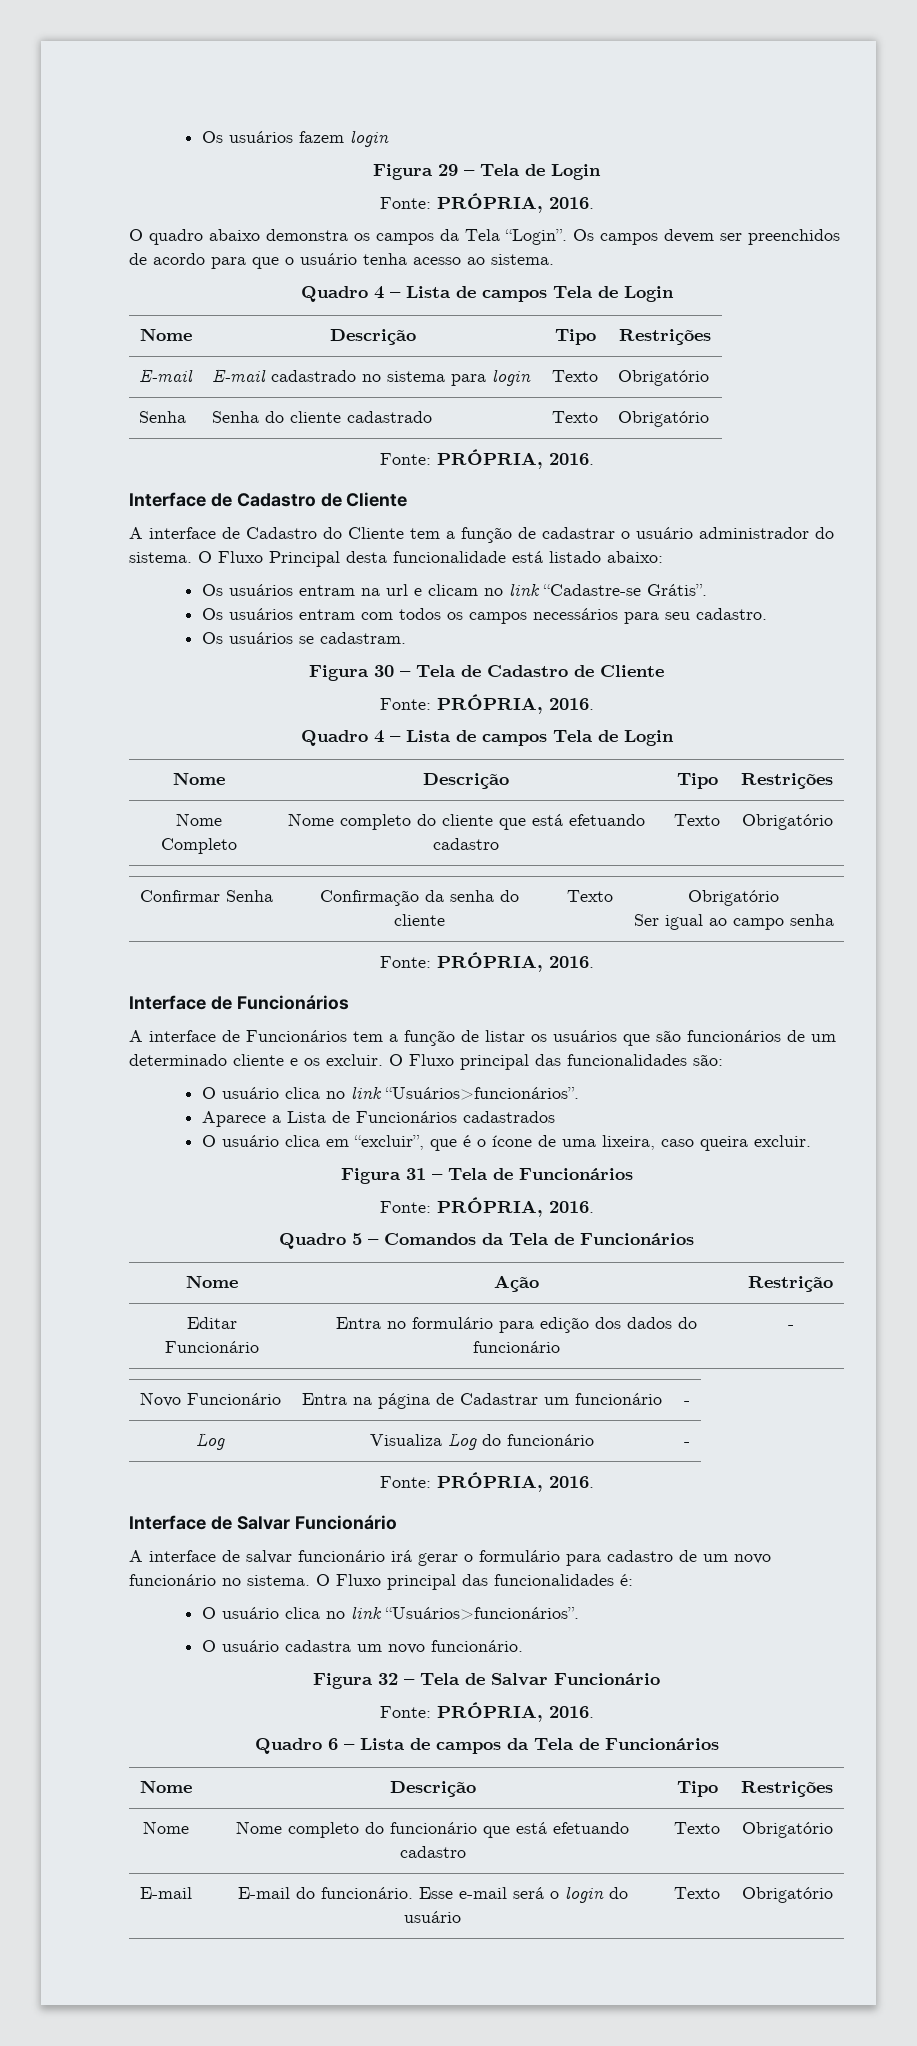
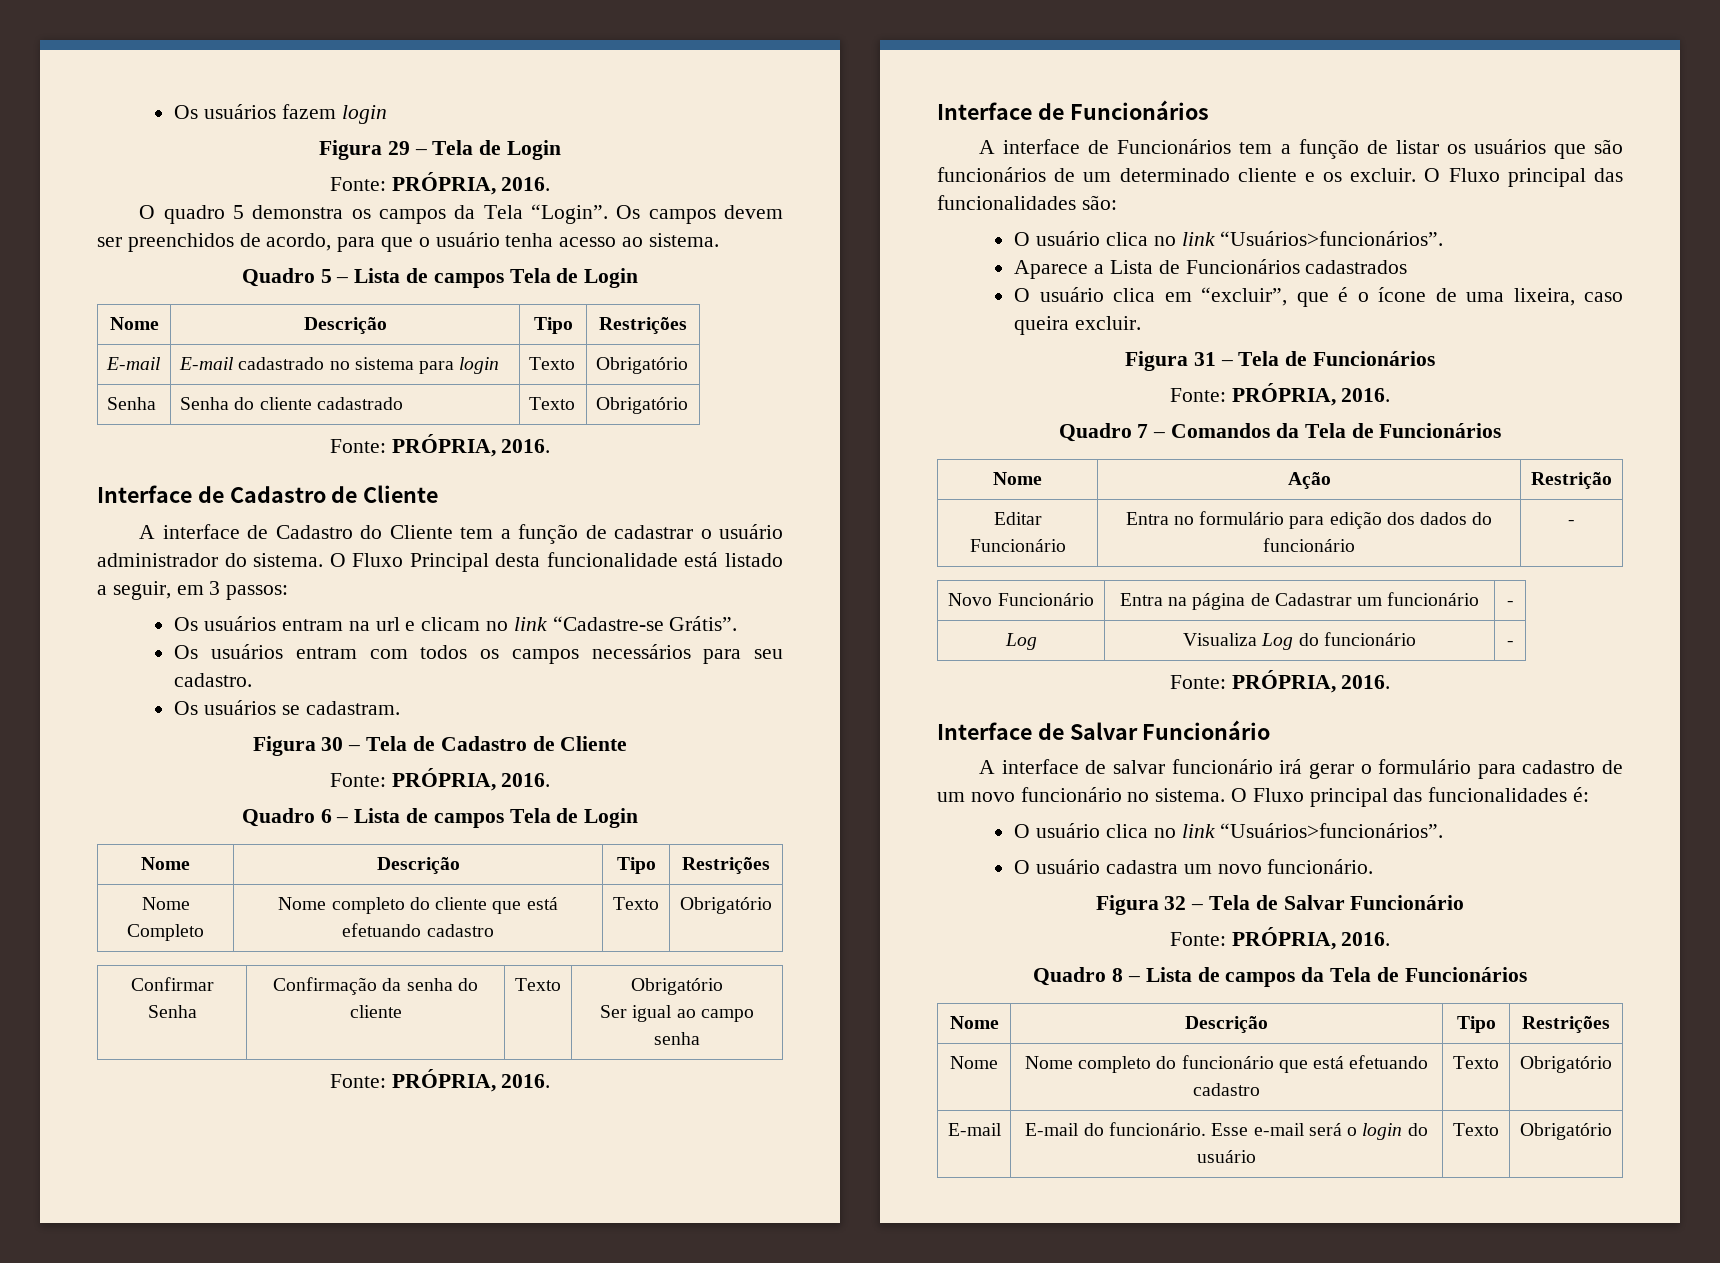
[209,229,260,241] abaixo -> [232,205,244,219] 5
[153,253,205,265] acordo -> [266,233,332,251] acordo,
[373,286,384,299] 4 -> [320,269,332,283] 5
[607,551,663,563] abaixo: -> [97,581,289,600] a seguir, em 3 passos:
[373,730,384,743] 4 -> [320,809,332,823] 6
[352,1233,362,1245] 5 -> [1137,424,1149,438] 7
[327,1738,338,1750] 6 -> [1112,968,1124,982] 8

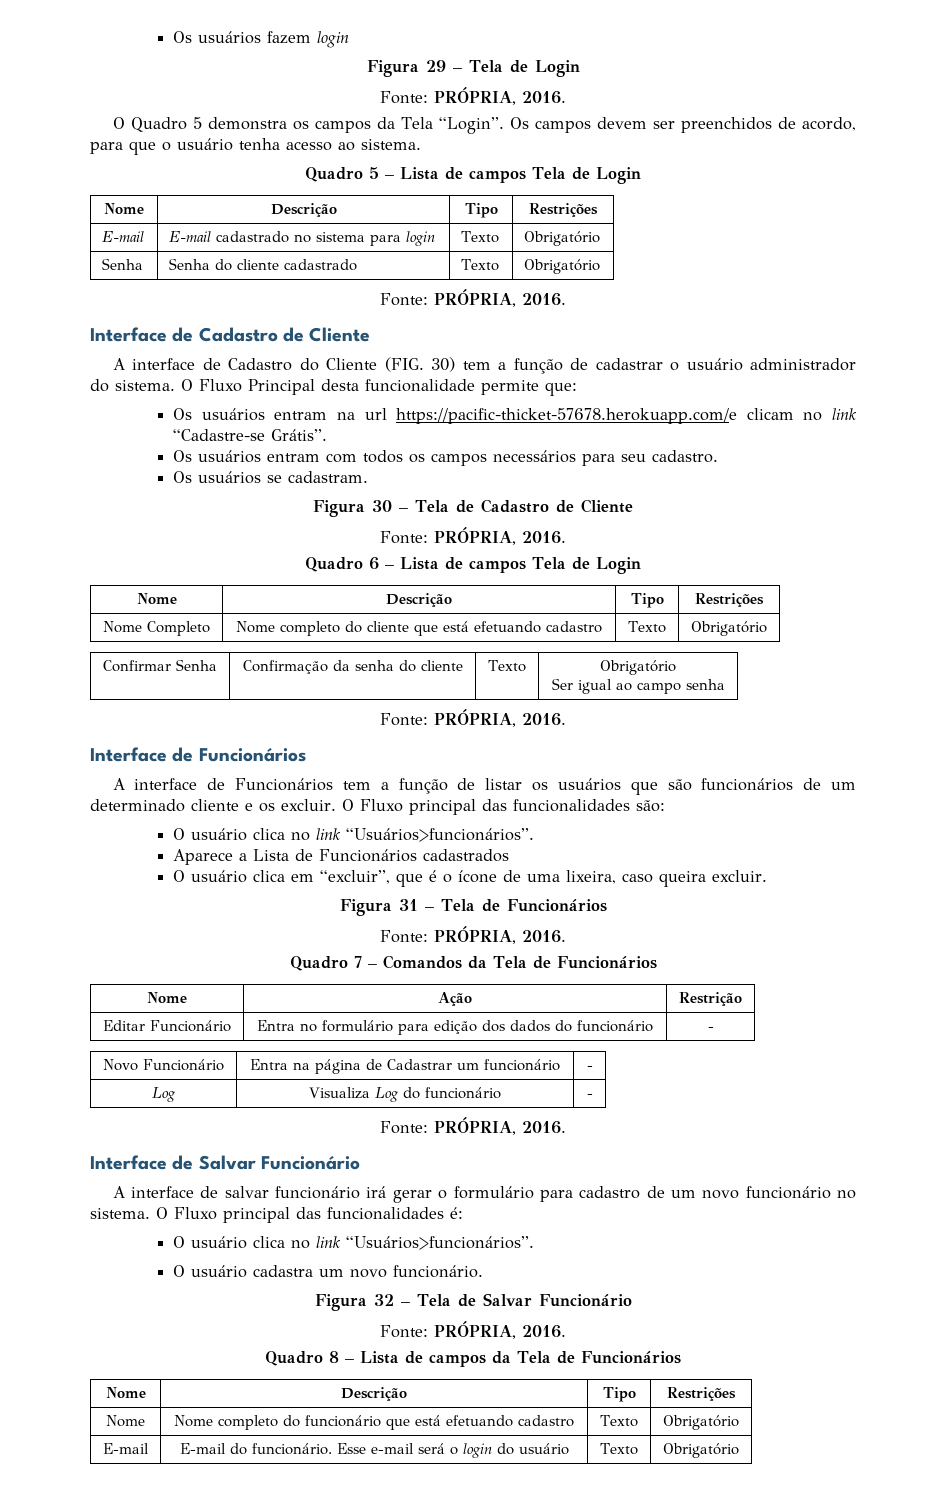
[163,205,225,224] quadro -> [130,117,187,132] Quadro
(453, 532) none -> [384,357,456,372] (FIG. 30)
[684,552,783,567] [97,581,289,600] está listado a seguir, em 3 passos: -> [481,380,577,396] permite que:
[405,621,416,631] e -> [396,408,738,424] https://pacific-thicket-57678.herokuapp.com/e

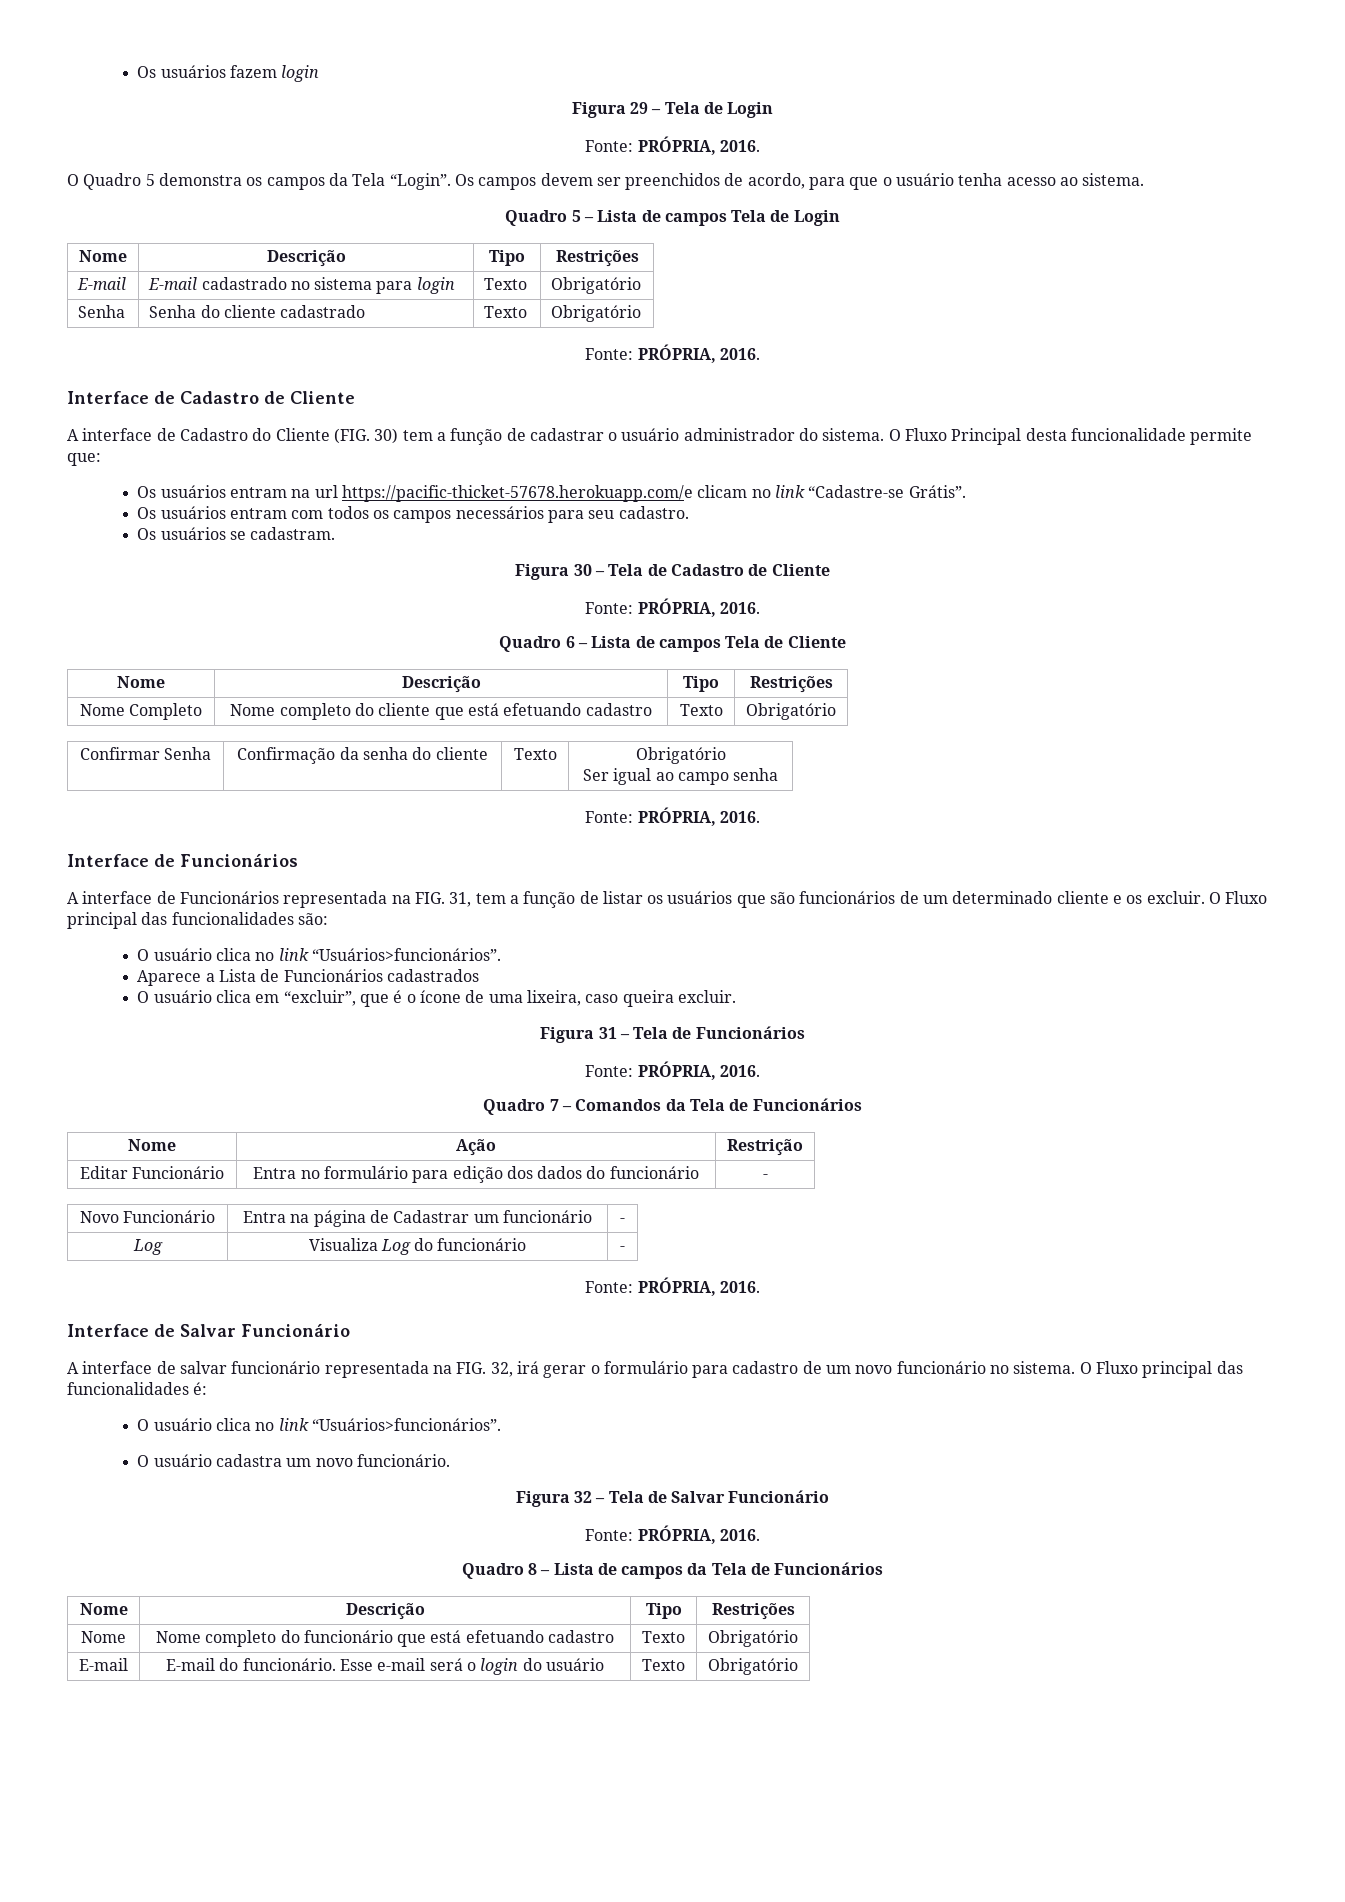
[595,557,641,574] Login -> [787,636,846,648] Cliente
(334, 784) none -> [283,891,472,908] representada na FIG. 31,
(361, 1192) none -> [324,1361,513,1378] representada na FIG. 32,

